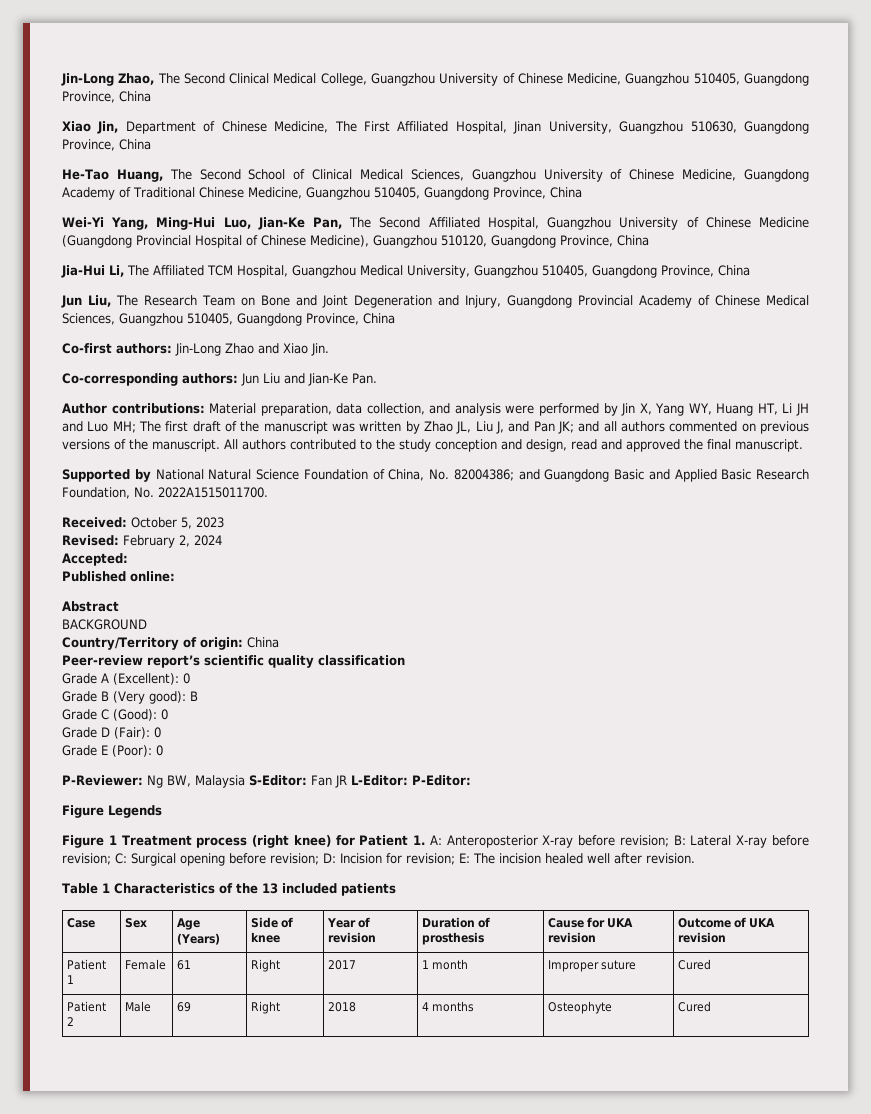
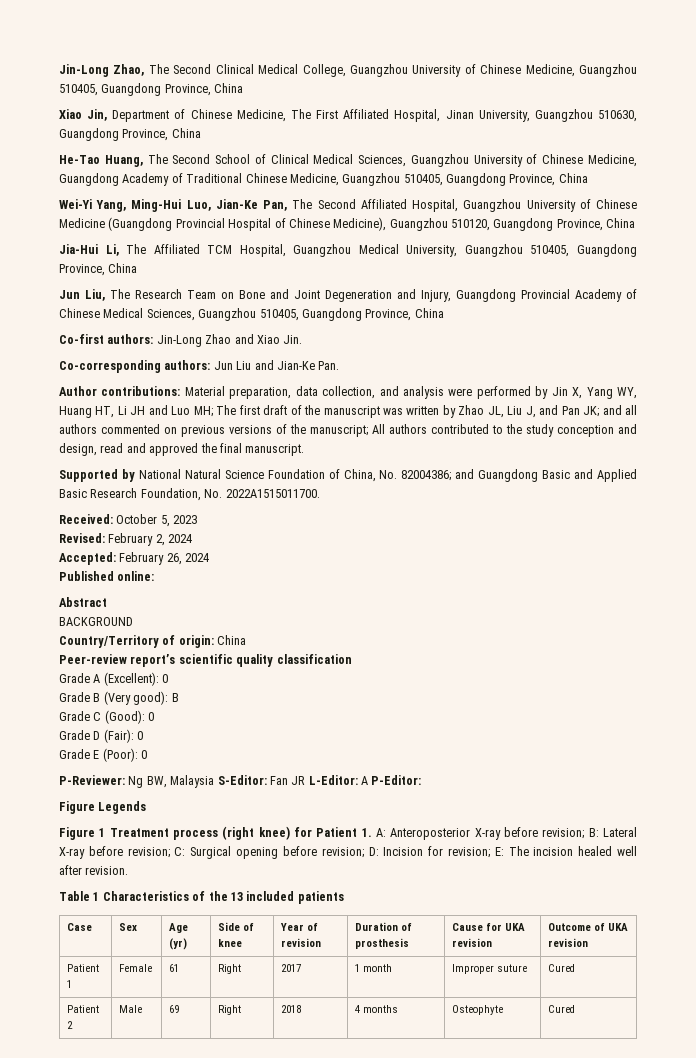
[152,439,220,452] manuscript. -> [310,425,368,437] manuscript;
(128, 559) none -> [119,552,210,565] February 26, 2024
(408, 780) none -> [361,776,368,785] A
[177,933,221,945] (Years) -> [168,938,187,950] (yr)

